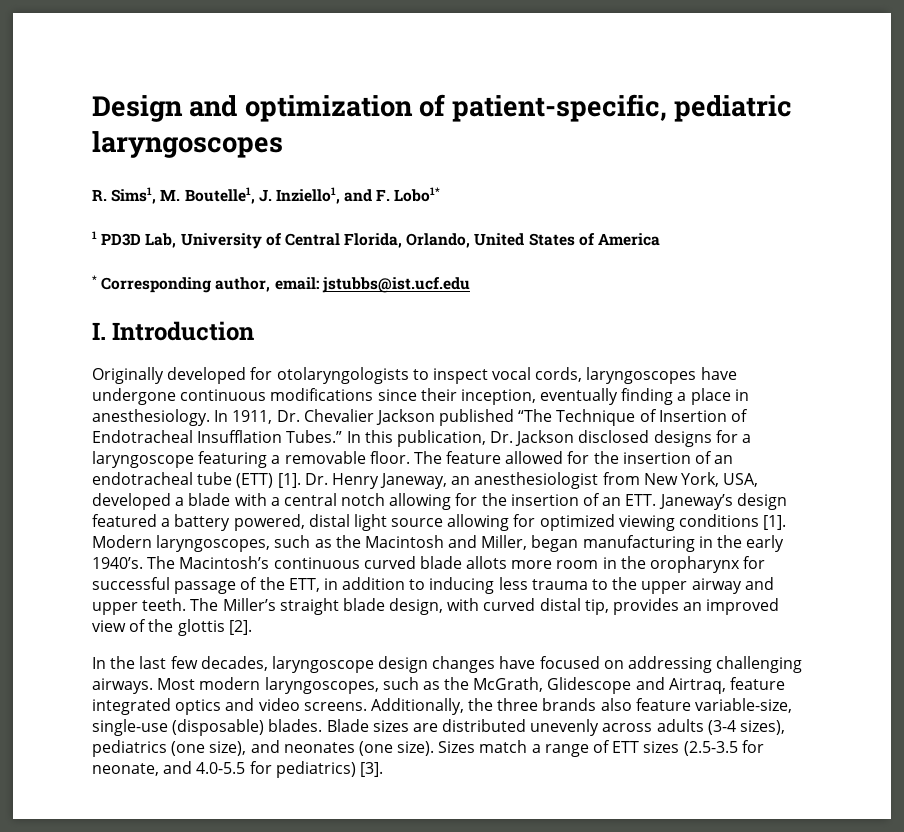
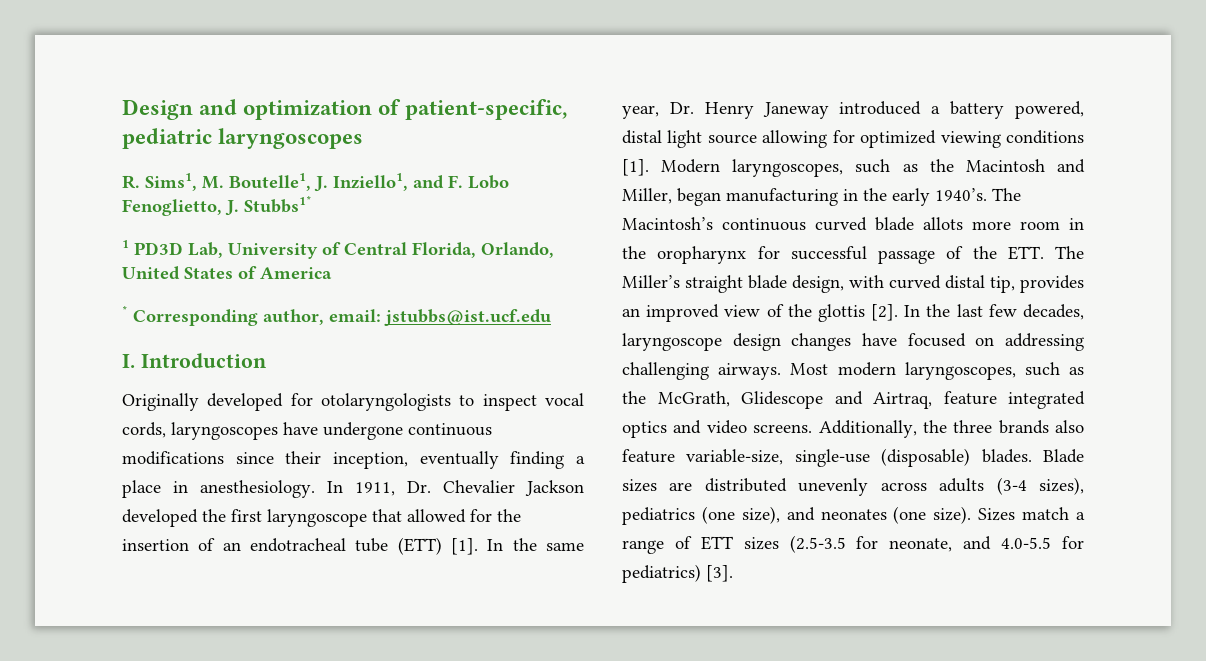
[394,187,441,202] Lobo1* -> [468,175,509,189] [122,196,312,216] Lobo Fenoglietto, J. Stubbs1*
[439,409,749,426] [92,430,752,447] [92,451,502,468] published “The Technique of Insertion of Endotracheal Insufflation Tubes.” In this publication, Dr. Jackson disclosed designs for a laryngoscope featuring a removable floor. The feature -> [122,509,402,527] developed the first laryngoscope that
[304,472,759,489] [92,493,787,510] [92,514,157,527] Dr. Henry Janeway, an anesthesiologist from New York, USA, developed a blade with a central notch allowing for the insertion of an ETT. Janeway’s design featured -> [487,538,584,551] [622,101,922,119] In the same year, Dr. Henry Janeway introduced
[288,577,774,594] [92,598,187,615] ETT, in addition to inducing less trauma to the upper airway and upper teeth. -> [1007,246,1044,260] ETT.
(252, 627) // -> (899, 312) none

